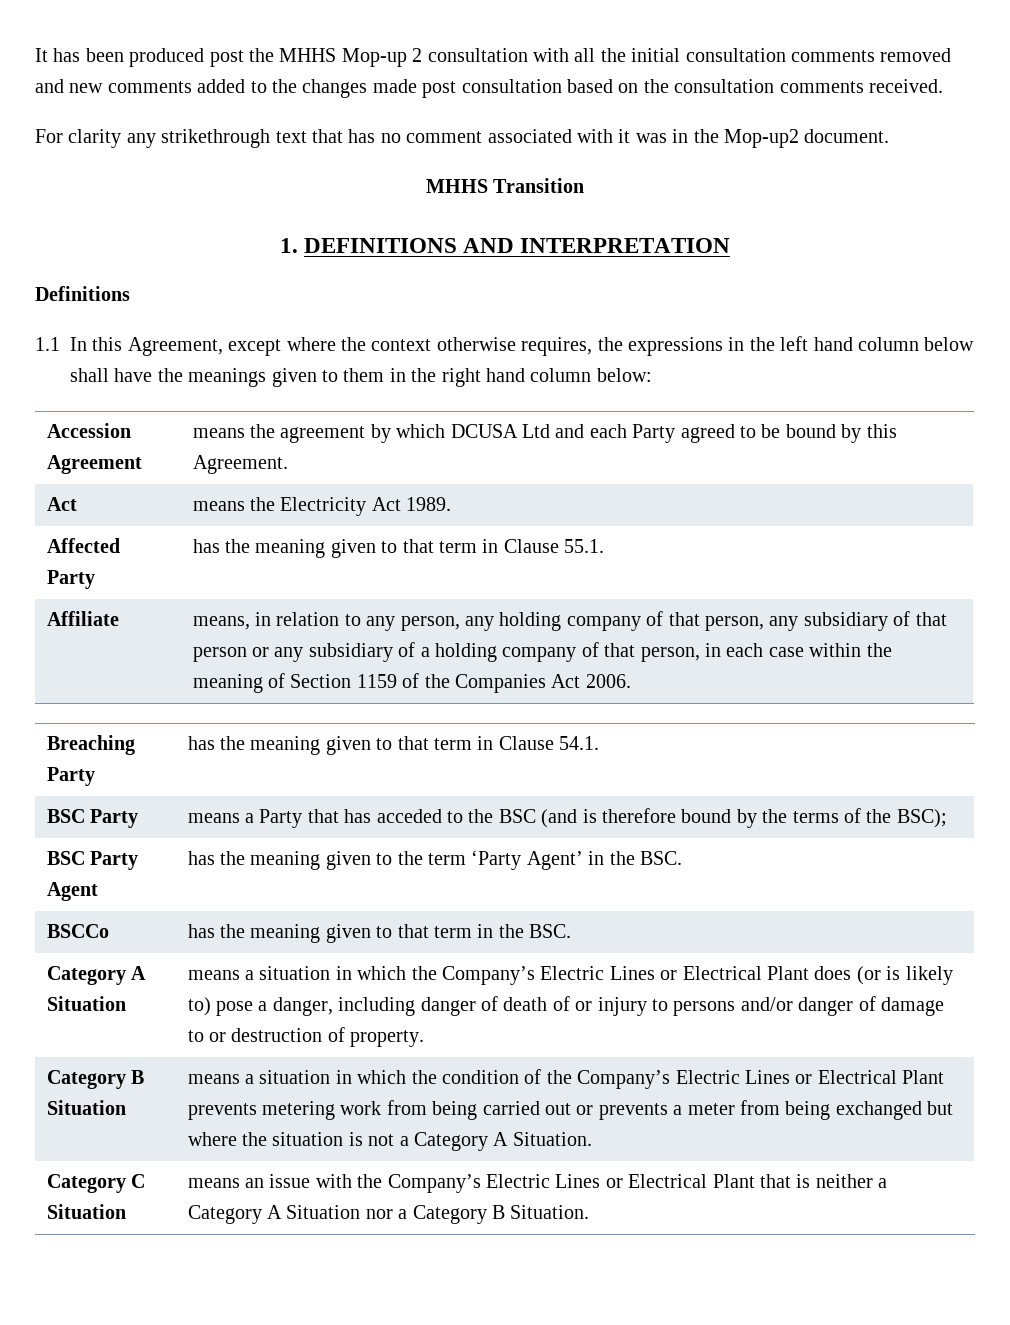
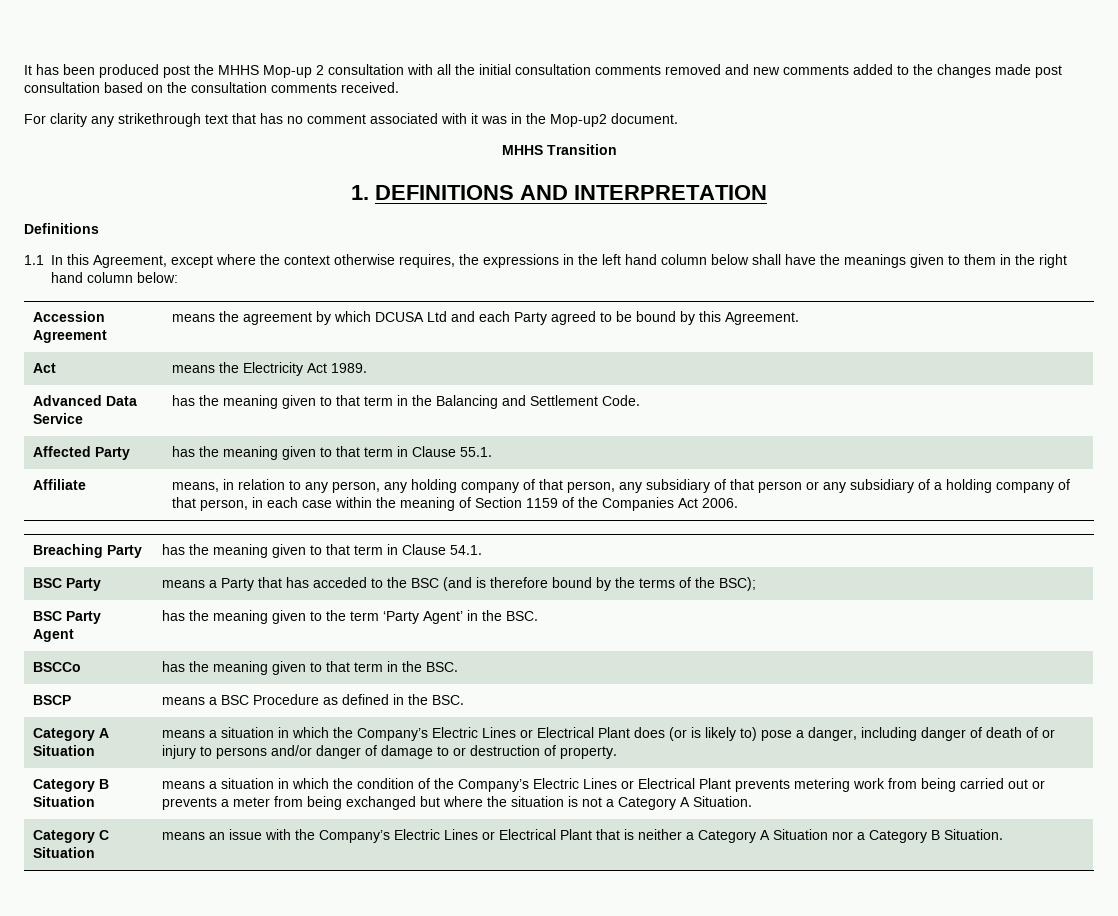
(452, 504) none -> [32,395,137,406] [32,413,83,424] [171,395,640,409] // Advanced Data Service | has the meaning given to that term in the Balancing and Settlement Code.
(572, 931) none -> [32,695,71,705] [161,694,464,705] // BSCP | means a BSC Procedure as defined in the BSC.

